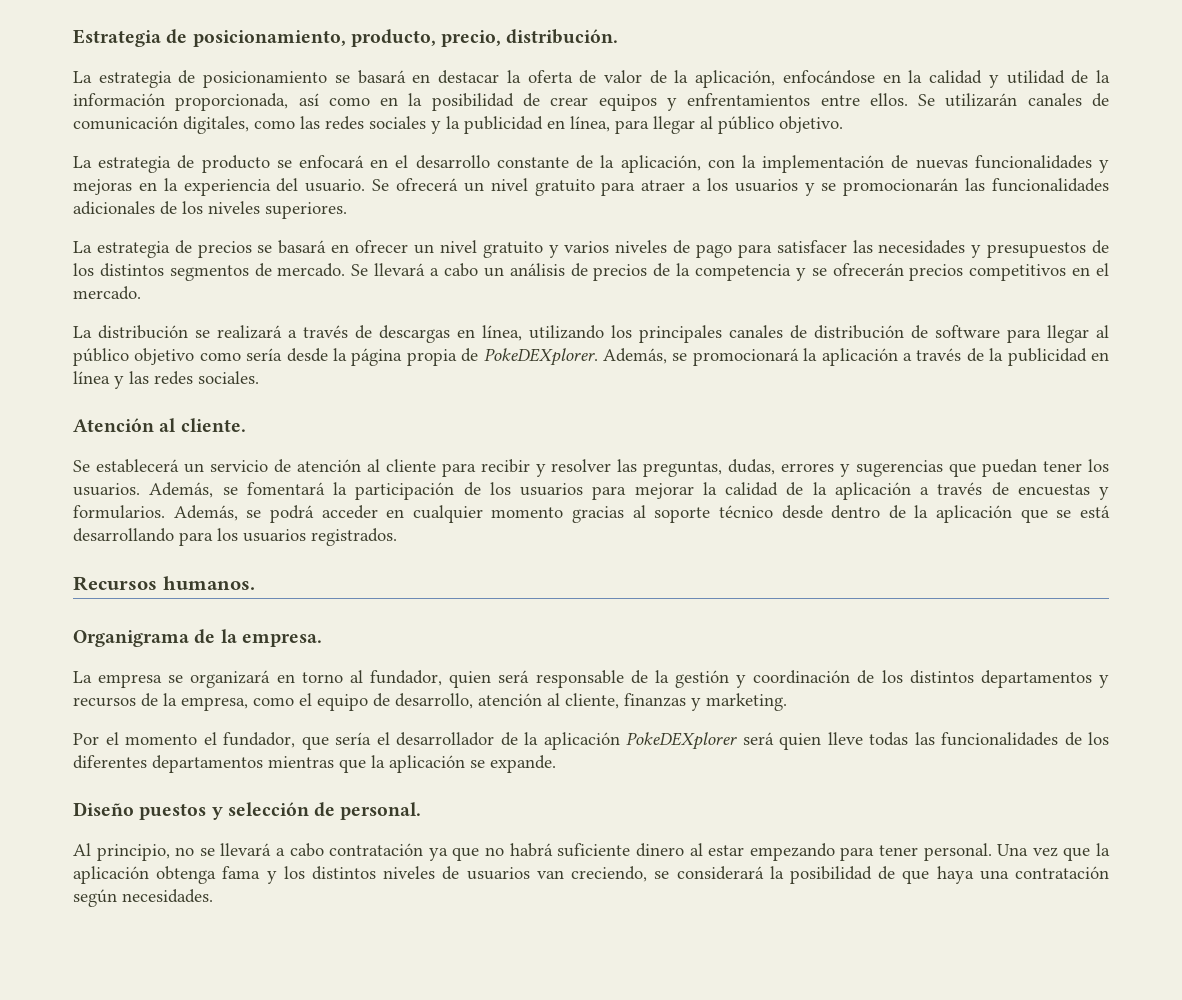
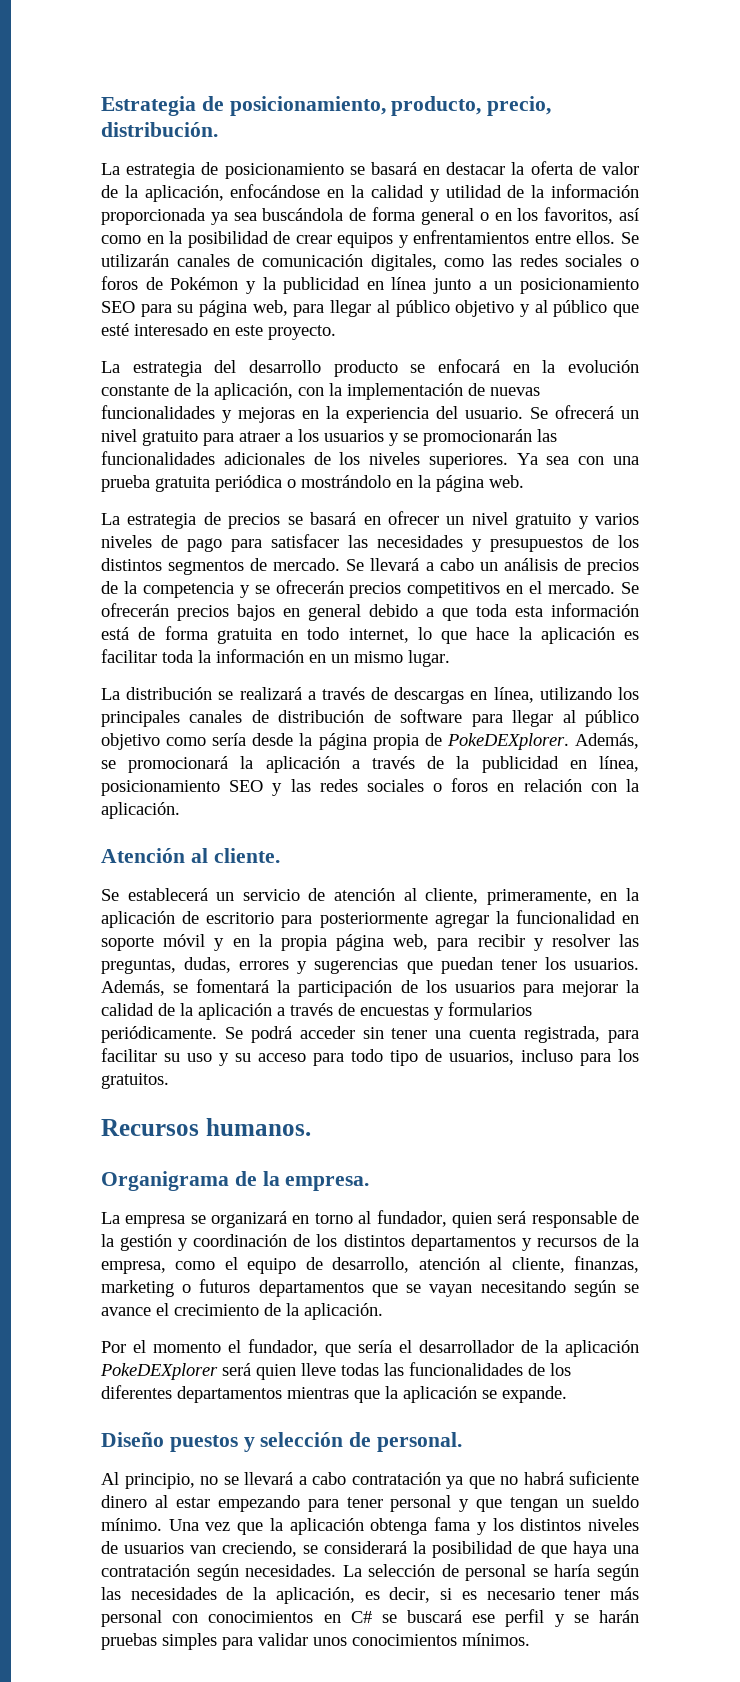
[175,93,289,111] proporcionada, -> [101,207,614,225] proporcionada ya sea buscándola de forma general o en los favoritos,
[431,116,843,134] [73,155,195,173] y la publicidad en línea, para llegar al público objetivo. // La estrategia de -> [630,258,640,267] [101,276,639,294] [101,300,639,317] [101,323,336,340] [101,360,321,377] o foros de Pokémon y la publicidad en línea junto a un posicionamiento SEO para su página web, para llegar al público objetivo y al público que esté interesado en este proyecto. // La estrategia del desarrollo
[395,155,490,169] el desarrollo -> [542,360,639,373] la evolución
(347, 210) none -> [516,453,639,465] [101,475,524,492] Ya sea con una prueba gratuita periódica o mostrándolo en la página web.
(141, 293) none -> [621,582,640,594] [101,603,639,621] [101,626,639,644] [101,649,450,667] Se ofrecerán precios bajos en general debido a que toda esta información está de forma gratuita en todo internet, lo que hace la aplicación es facilitar toda la información en un mismo lugar.
[73,371,259,389] línea y las redes sociales. -> [598,756,639,772] [101,778,639,796] [101,802,180,819] línea, posicionamiento SEO y las redes sociales o foros en relación con la aplicación.
[385,459,436,472] cliente -> [425,888,640,905] [101,910,639,928] [101,934,429,951] cliente, primeramente, en la aplicación de escritorio para posteriormente agregar la funcionalidad en soporte móvil y en la propia página web,
[73,505,1111,523] [73,528,397,546] formularios. Además, se podrá acceder en cualquier momento gracias al soporte técnico desde dentro de la aplicación que se está desarrollando para los usuarios registrados. -> [448,1002,532,1016] [101,1026,640,1043] [101,1048,639,1066] [101,1073,169,1089] formularios periódicamente. Se podrá acceder sin tener una cuenta registrada, para facilitar su uso y su acceso para todo tipo de usuarios, incluso para los gratuitos.
[624,693,787,711] finanzas y marketing. -> [574,1256,640,1273] [101,1279,639,1297] [101,1303,383,1320] finanzas, marketing o futuros departamentos que se vayan necesitando según se avance el crecimiento de la aplicación.
[923,843,992,861] personal. -> [390,1495,640,1512] [101,1518,162,1531] personal y que tengan un sueldo mínimo.
(213, 896) none -> [342,1564,639,1581] [101,1587,640,1604] [101,1609,639,1627] [101,1633,530,1650] La selección de personal se haría según las necesidades de la aplicación, es decir, si es necesario tener más personal con conocimientos en C# se buscará ese perfil y se harán pruebas simples para validar unos conocimientos mínimos.

